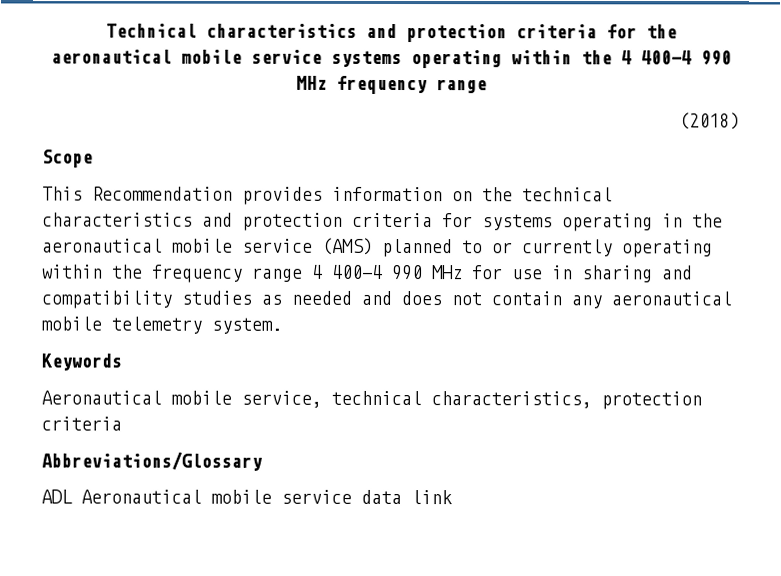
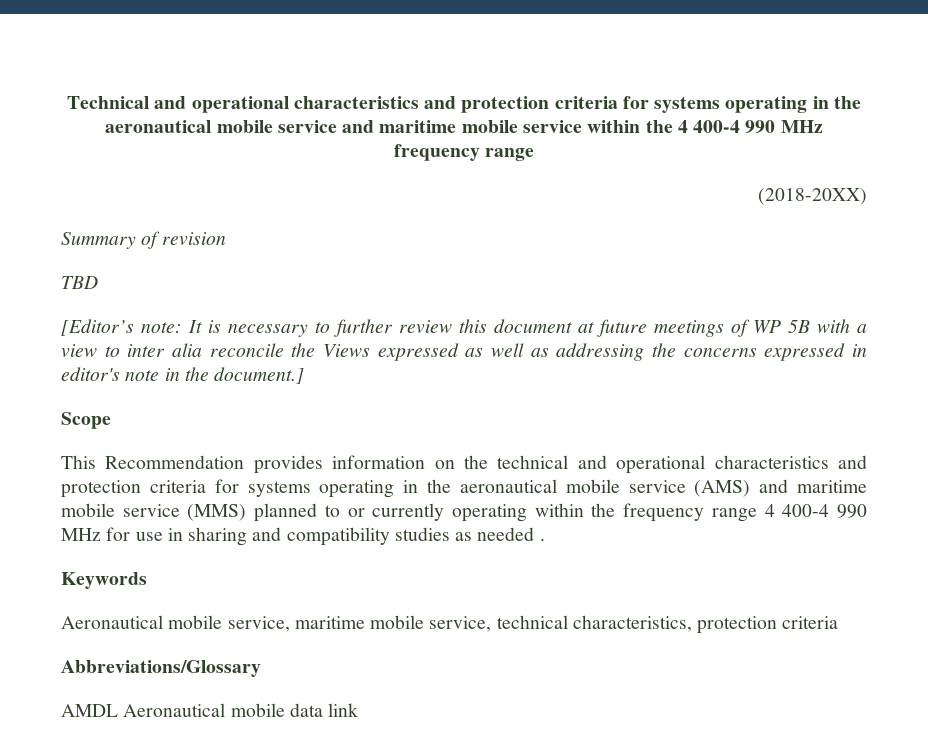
[205,23,677,43] [50,49,502,69] characteristics and protection criteria for the aeronautical mobile service systems operating -> [154,96,861,113] [105,120,582,133] and operational characteristics and protection criteria for systems operating in the aeronautical mobile service and maritime mobile service
[679,112,740,130] (2018) -> [758,188,867,205] [61,231,226,249] [61,276,98,289] [61,319,867,337] [61,343,867,361] [61,367,305,384] (2018-20XX) // Summary of revision // TBD // [Editor’s note: It is necessary to further review this document at future meetings of WP 5B with a view to inter alia reconcile the Views expressed as well as addressing the concerns expressed in editor's note in the document.]
(613, 194) none -> [577,455,706,474] and operational
(373, 246) none -> [759,479,867,493] [61,503,247,521] and maritime mobile service (MMS)
[361,290,732,309] [41,316,282,334] and does not contain any aeronautical mobile telemetry system. -> [539,538,545,541] .
(322, 399) none -> [294,615,492,632] maritime mobile service,
[41,489,352,504] ADL Aeronautical mobile service -> [61,703,285,717] AMDL Aeronautical mobile

